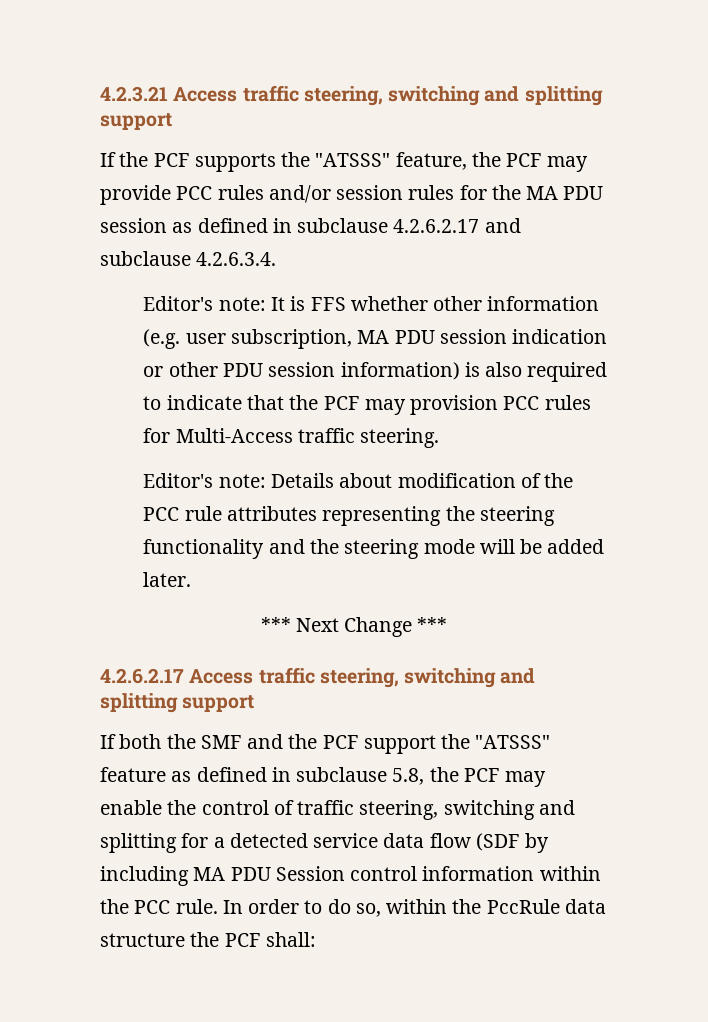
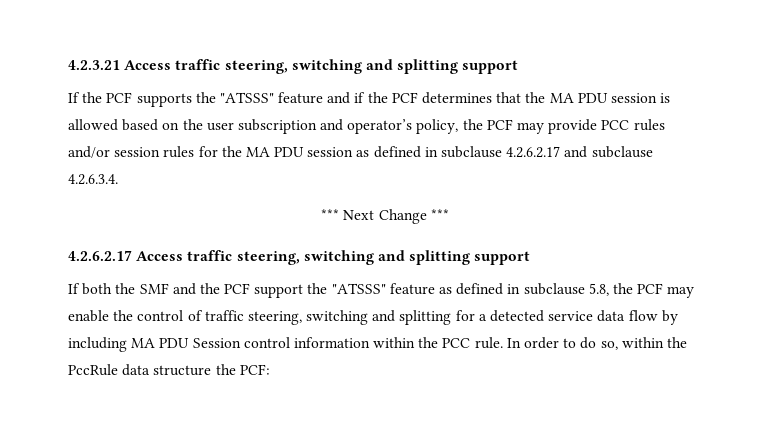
[395,152,467,170] feature, -> [278,92,671,104] [68,119,459,134] feature and if the PCF determines that the MA PDU session is allowed based on the user subscription and operator’s policy,
[143,296,600,311] [143,329,608,349] [143,362,608,382] [143,395,591,415] [143,428,440,448] [143,473,574,488] [143,506,555,526] [143,539,605,559] [143,572,192,587] // Editor's note: It is FFS whether other information (e.g. user subscription, MA PDU session indication or other PDU session information) is also required to indicate that the PCF may provision PCC rules for Multi-Access traffic steering. // Editor's note: Details about modification of the PCC rule attributes representing the steering functionality and the steering mode will be added later. -> (118, 179) none
[475,833,520,851] (SDF -> (658, 315) none
[224,932,316,947] PCF shall: -> [239,364,270,375] PCF:

